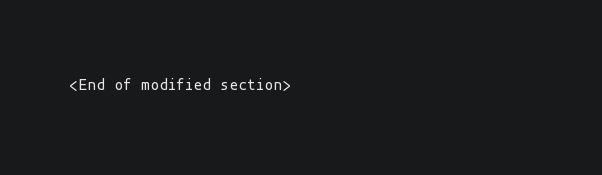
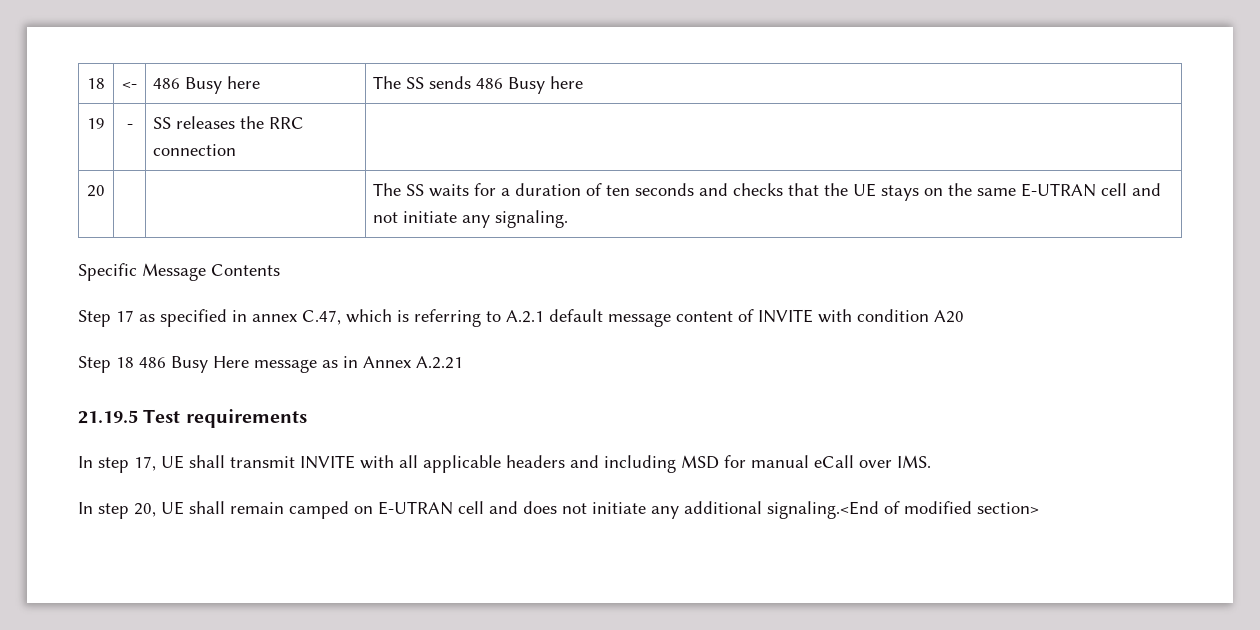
[69,78,105,91] <End -> [87,78,105,89] [122,81,137,89] [153,76,261,94] [373,76,584,94] [87,118,105,129] [126,124,133,129] [153,116,305,129] [153,144,237,156] [87,185,105,197] [373,183,1162,201] [373,210,569,228] [78,263,280,281] [78,309,964,327] [78,356,463,373] [78,409,307,428] [78,455,931,473] [78,501,879,519] 18 | <- | 486 Busy here | The SS sends 486 Busy here // 19 | - | SS releases the RRC connection | // 20 | | | The SS waits for a duration of ten seconds and checks that the UE stays on the same E-UTRAN cell and not initiate any signaling. // Specific Message Contents // Step 17 as specified in annex C.47, which is referring to A.2.1 default message content of INVITE with condition A20 // Step 18 486 Busy Here message as in Annex A.2.21 // 21.19.5 Test requirements // In step 17, UE shall transmit INVITE with all applicable headers and including MSD for manual eCall over IMS. // In step 20, UE shall remain camped on E-UTRAN cell and does not initiate any additional signaling.<End

